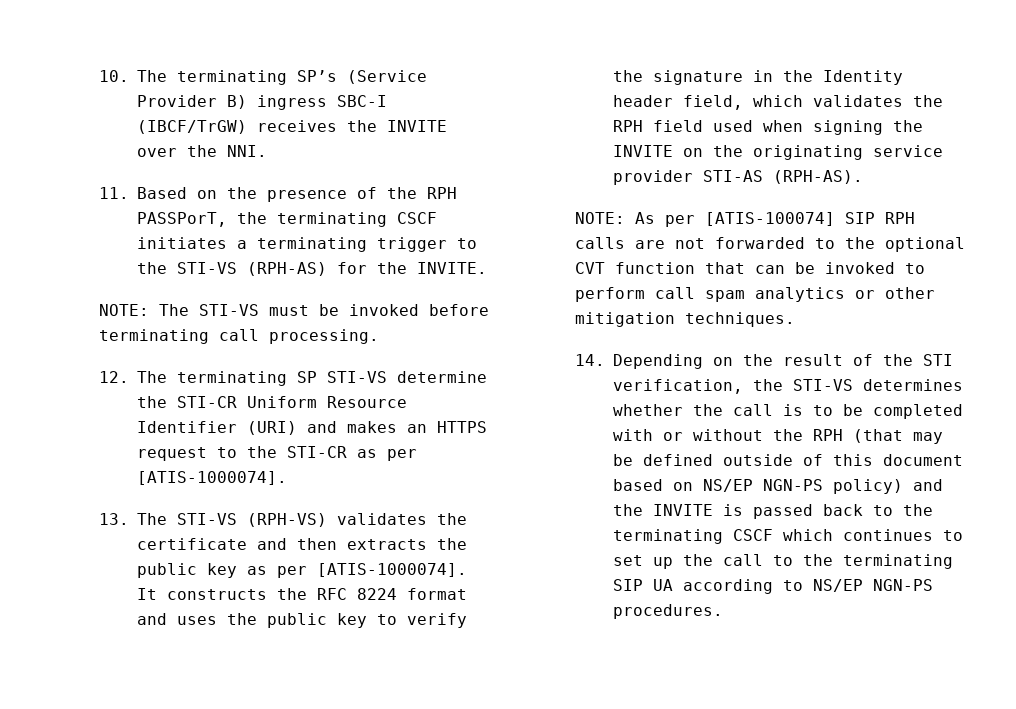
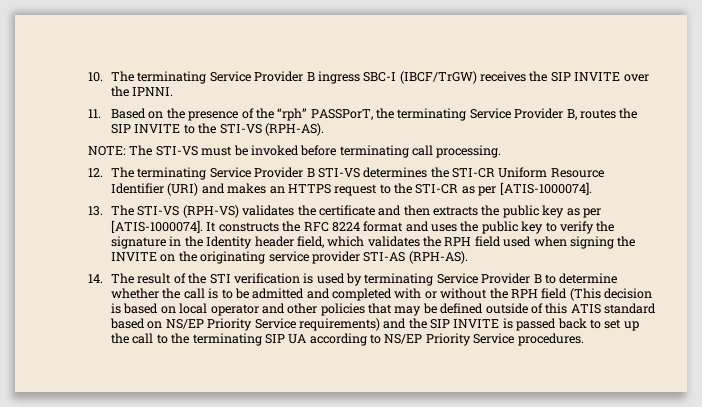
[296,70,427,84] [136,95,247,109] SP’s (Service Provider B) -> [209,71,315,82] Service Provider B
(377, 126) none -> [550,72,571,82] SIP
[226,145,267,157] NNI. -> [132,87,174,96] IPNNI.
[426,187,457,199] RPH -> [277,108,308,121] “rph”
[396,212,437,224] [136,237,477,252] [136,262,487,276] CSCF initiates a terminating trigger to the STI-VS (RPH-AS) for the INVITE. -> [469,108,638,120] [111,123,324,136] Service Provider B, routes the SIP INVITE to the STI-VS (RPH-AS).
[296,371,487,383] SP STI-VS determine -> [209,167,428,178] Service Provider B STI-VS determines
[574,212,915,227] [574,237,965,252] [574,262,925,274] [574,287,935,302] [574,312,795,327] [574,354,953,369] [612,379,963,394] NOTE: As per [ATIS-100074] SIP RPH calls are not forwarded to the optional CVT function that can be invoked to perform call spam analytics or other mitigation techniques. // 14. Depending on the result of the STI verification, the STI-VS determines -> [88,273,618,286] 14. The result of the STI verification is used by terminating Service Provider B to determine
(863, 410) none -> [252,288,330,299] admitted and
[852,429,903,443] (that -> [541,288,653,301] [111,303,393,316] field (This decision is based on local operator and other policies that
[882,454,963,466] document -> [570,303,657,314] ATIS standard
[762,479,903,494] NGN-PS policy) -> [207,318,380,331] Priority Service requirements)
(643, 510) none -> [430,319,451,329] SIP
[902,504,933,516] [612,529,963,544] the terminating CSCF which continues to -> (601, 324) none
[872,579,933,591] NGN-PS -> [425,333,515,346] Priority Service

